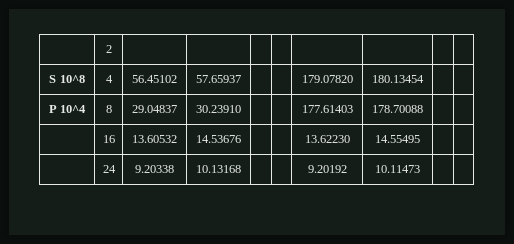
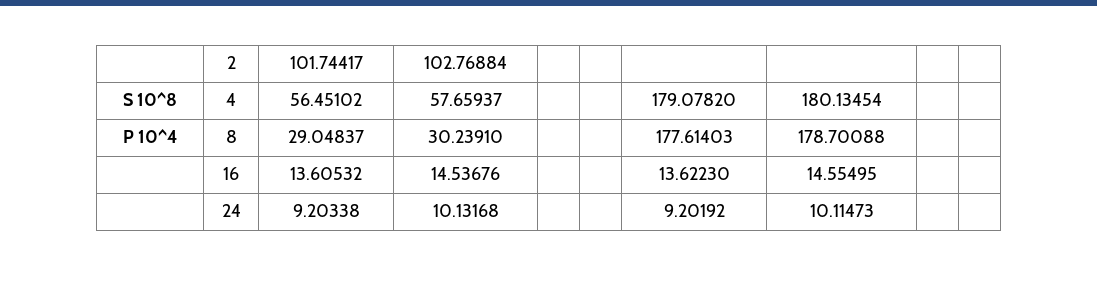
(112, 49) | -> [289,56,363,69] [424,56,507,69] 101.74417 | 102.76884

